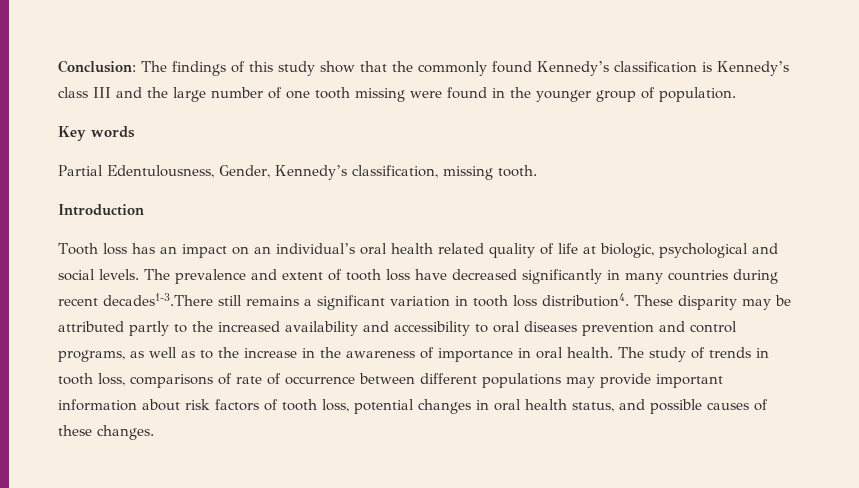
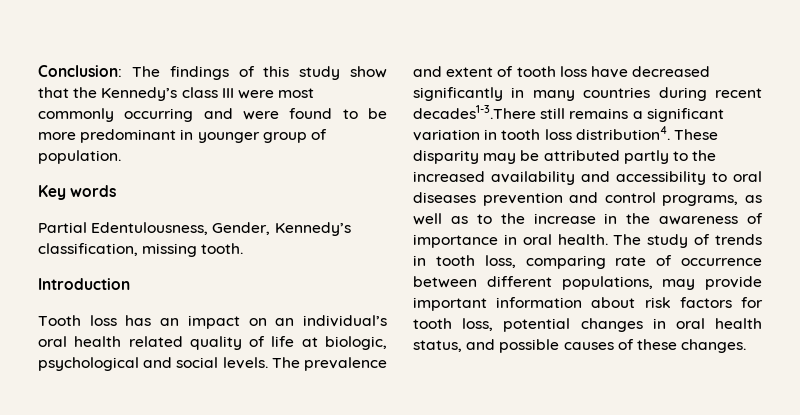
[418,61,789,76] [58,87,531,102] commonly found Kennedy’s classification is Kennedy’s class III and the large number of one tooth missing were found in the -> [101,87,315,101] [38,108,387,122] [38,129,194,143] Kennedy’s class III were most commonly occurring and were found to be more predominant in
[130,373,232,388] comparisons of -> [525,255,606,269] comparing
[482,373,561,388] populations -> [561,276,653,290] populations,
[264,399,278,411] of -> [741,297,763,308] for

